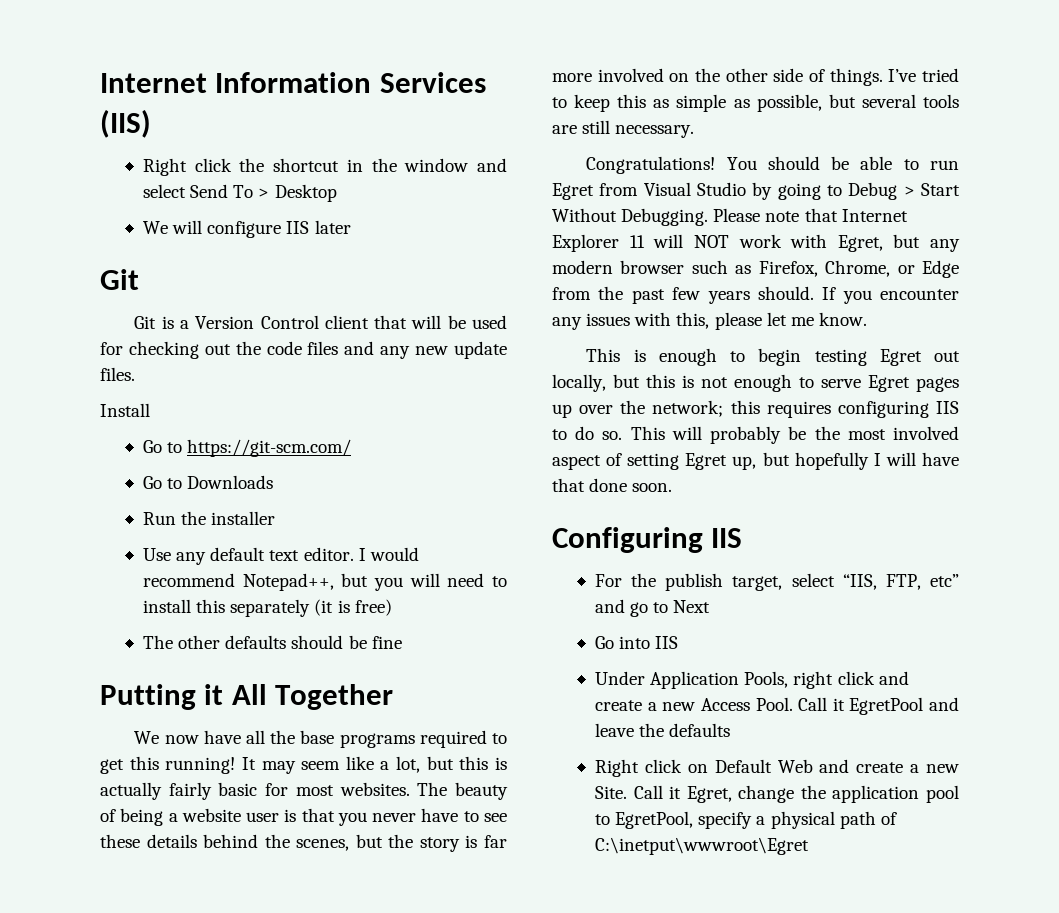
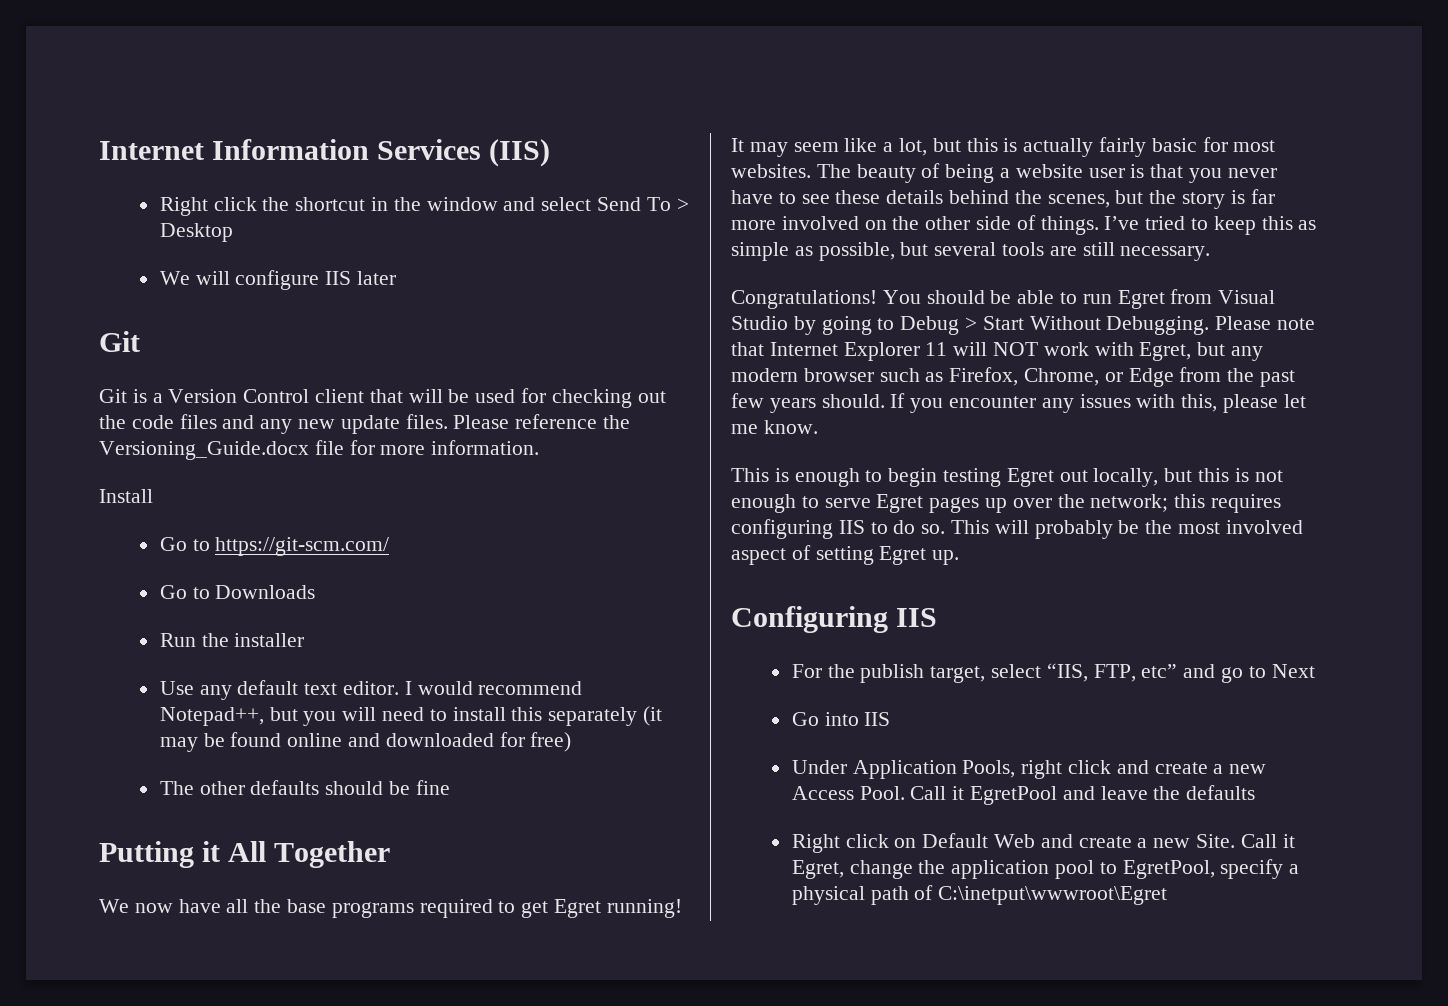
(135, 374) none -> [453,414,631,429] [99,440,540,460] Please reference the Versioning_Guide.docx file for more information.
[337,600,350,613] is -> [159,732,525,752] may be found online and downloaded for
[129,756,159,770] this -> [554,899,602,918] Egret
[732,452,959,470] [552,478,673,492] up, but hopefully I will have that done soon. -> [932,550,960,565] up.

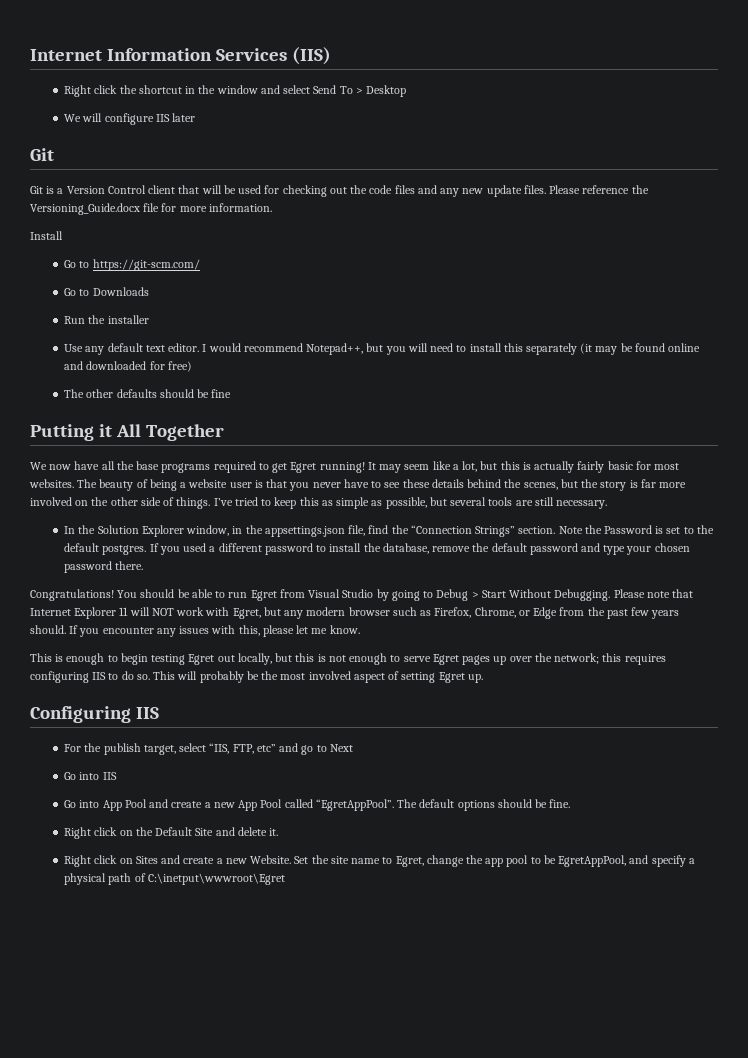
(1211, 253) none -> [64,525,714,537] [64,543,690,555] [64,561,144,573] // In the Solution Explorer window, in the appsettings.json file, find the “Connection Strings” section. Note the Password is set to the default postgres. If you used a different password to install the database, remove the default password and type your chosen password there.
[791,760,1267,779] [791,785,1256,805] [791,833,1295,853] Under Application Pools, right click and create a new Access Pool. Call it EgretPool and leave the defaults // Right click on Default Web and create a new Site. Call it -> [64,799,571,811] [64,827,279,839] [64,855,393,867] Go into App Pool and create a new App Pool called “EgretAppPool”. The default options should be fine. // Right click on the Default Site and delete it. // Right click on Sites and create a new Website. Set the site name to
[951,860,1050,879] application -> [485,858,504,867] app
[1122,860,1215,879] EgretPool, -> [543,855,649,867] be EgretAppPool, and

